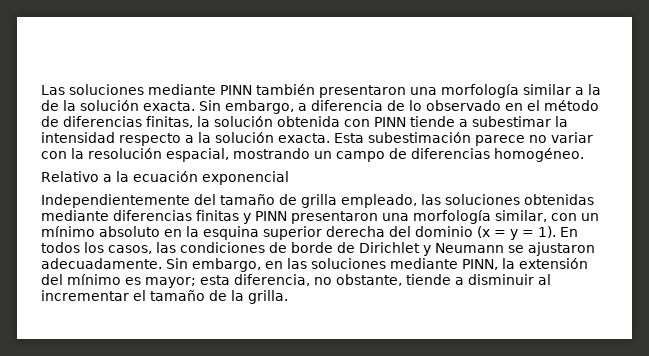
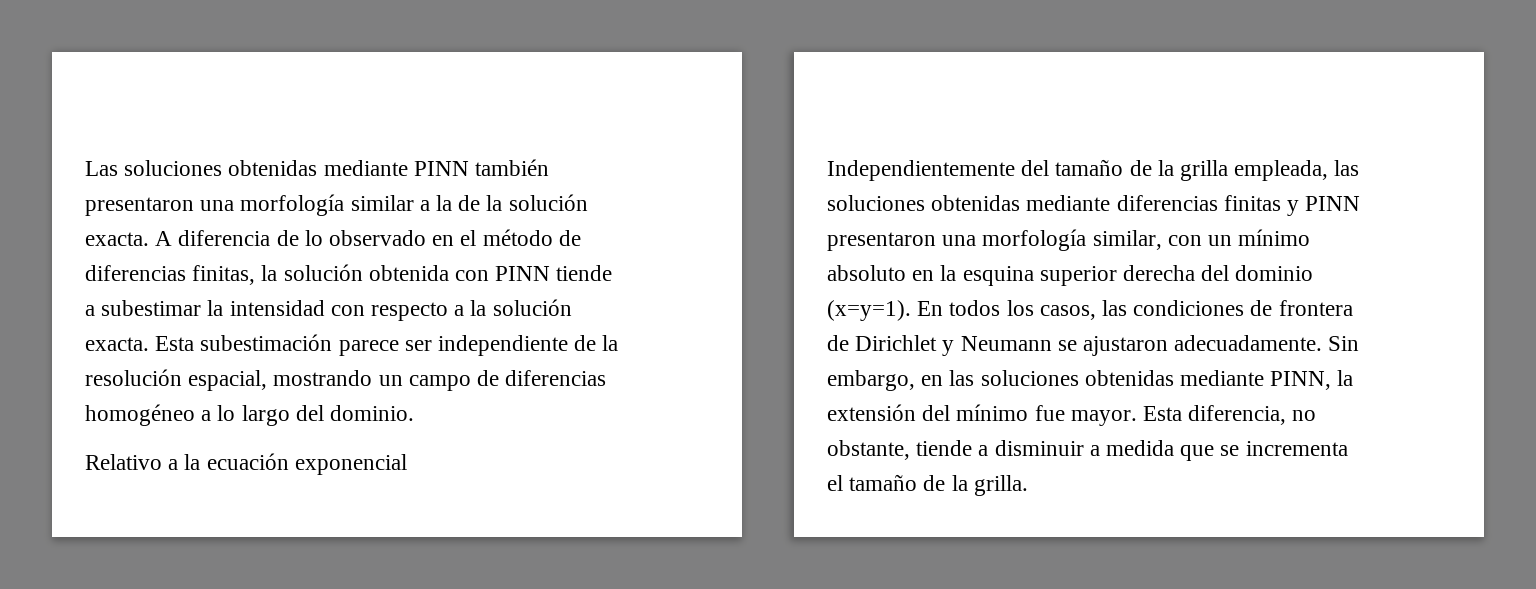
(144, 89) none -> [228,160,318,176] obtenidas
[199,100,307,114] Sin embargo, a -> [155,231,173,246] A
(115, 137) none -> [330,305,365,316] con
[529,132,593,143] [41,151,67,159] no variar con -> [404,335,597,356] ser independiente de
[494,148,584,162] homogéneo. -> [85,404,415,426] homogéneo a lo largo del dominio.
[301,194,417,208] grilla empleado, -> [1157,160,1329,181] la grilla empleada,
[477,226,556,240] (x = y = 1). -> [827,300,911,321] (x=y=1).
[291,242,333,253] borde -> [1278,300,1353,316] frontera
(386, 263) none -> [1084,370,1174,386] obtenidas
[125,275,230,288] es mayor; esta -> [1034,405,1183,426] fue mayor. Esta
[538,274,551,285] [41,290,129,301] al incrementar -> [1089,440,1348,461] a medida que se incrementa

